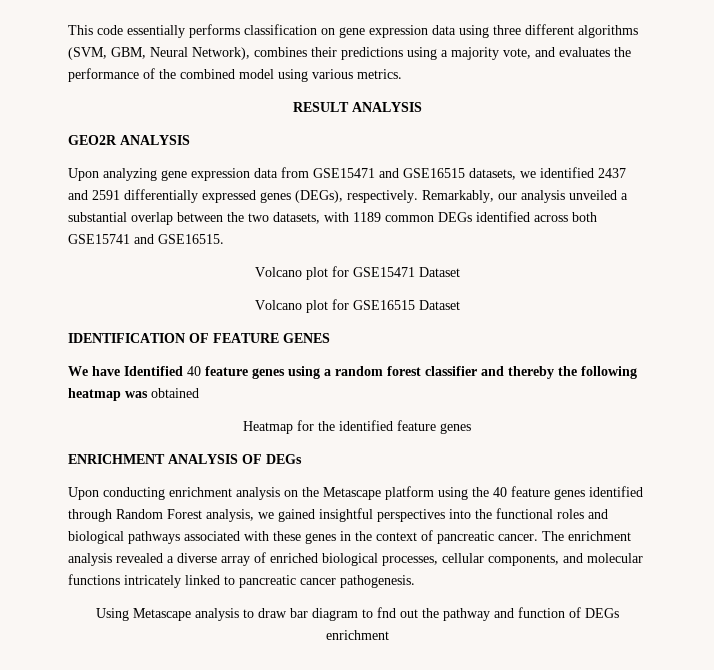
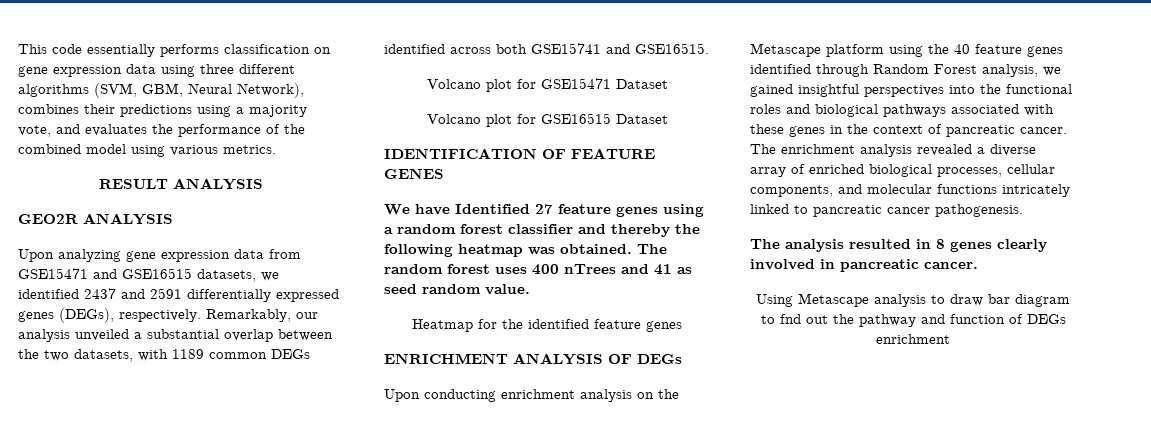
[187,366,201,376] 40 -> [535,204,553,214] 27
[151,388,199,398] obtained -> [560,244,667,254] [384,264,692,275] [384,284,530,295] obtained. The random forest uses 400 nTrees and 41 as seed random value.
(415, 581) none -> [750,239,1047,252] [750,259,978,272] // The analysis resulted in 8 genes clearly involved in pancreatic cancer.

